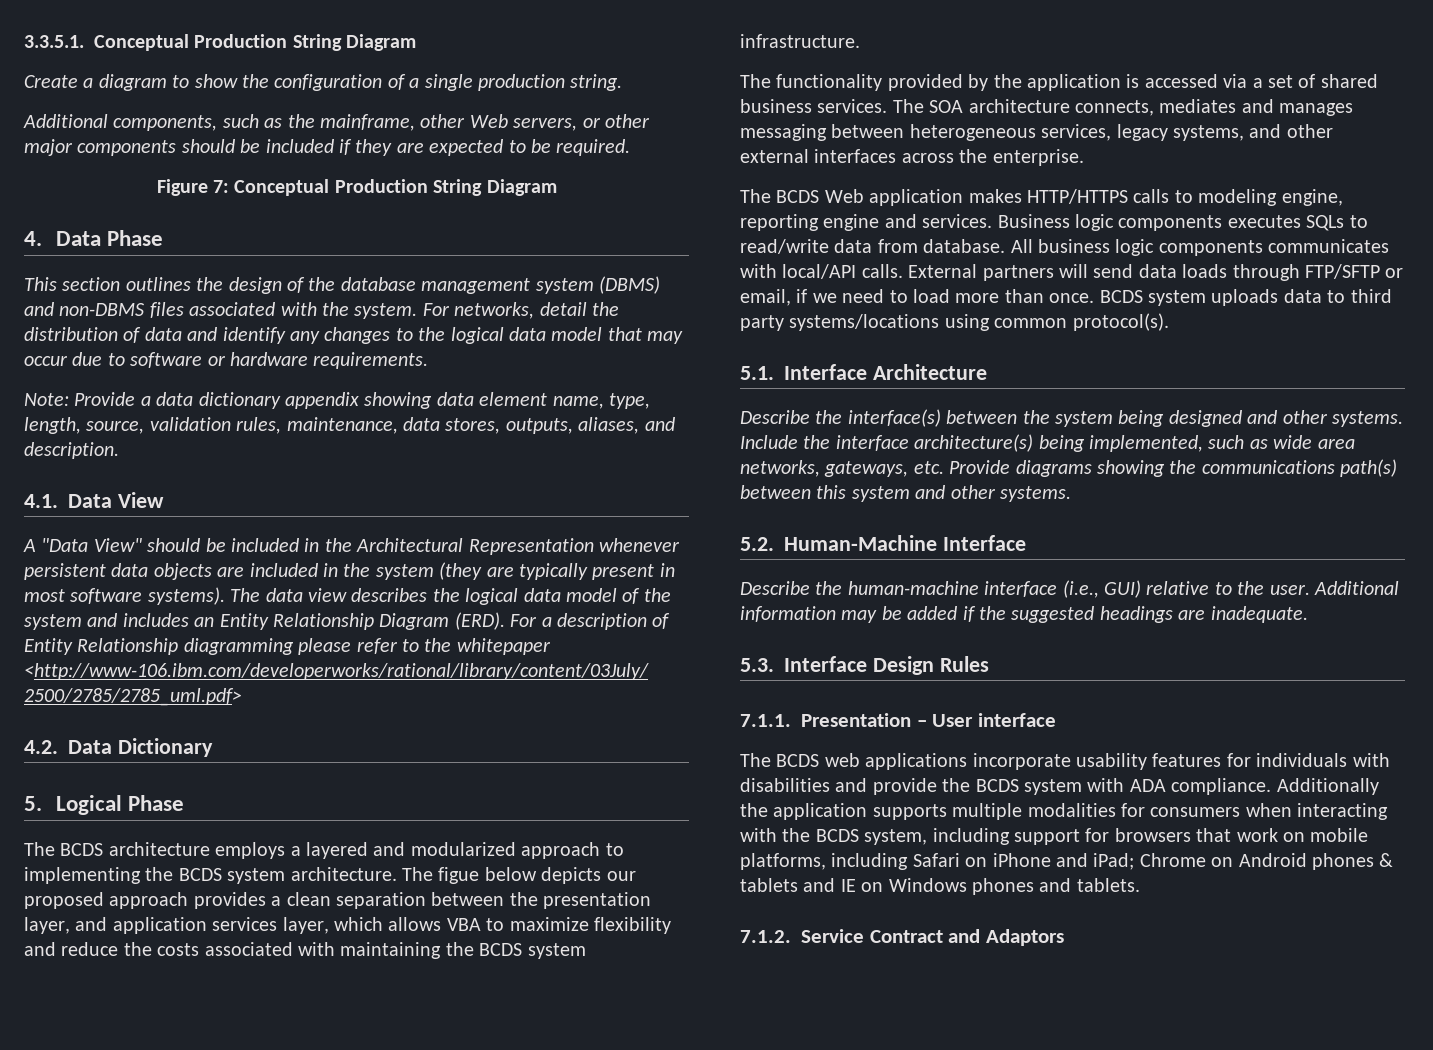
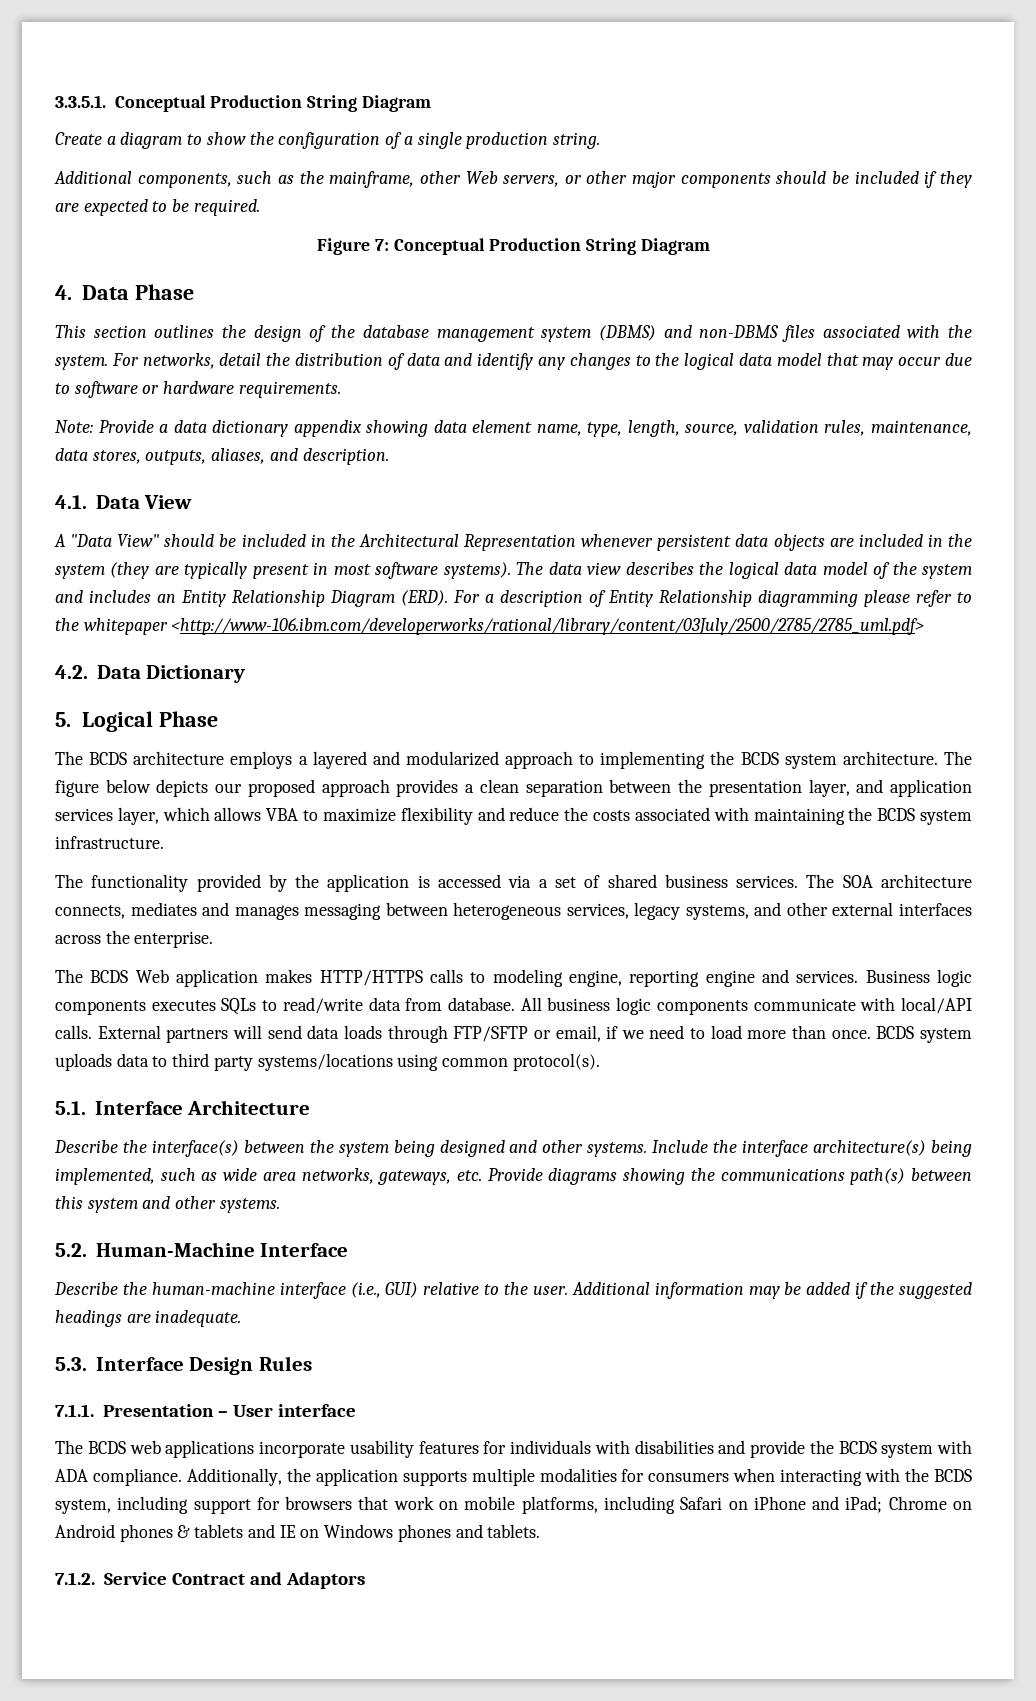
[438,867,480,884] figue -> [55,780,99,797] figure
[1268,239,1390,253] communicates -> [753,998,856,1011] communicate
[1276,778,1379,795] Additionally -> [186,1468,282,1486] Additionally,

